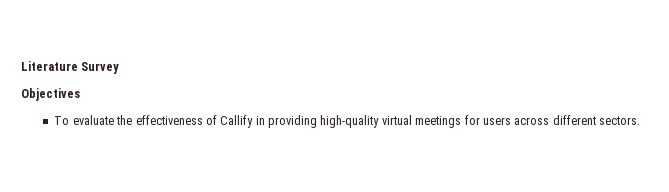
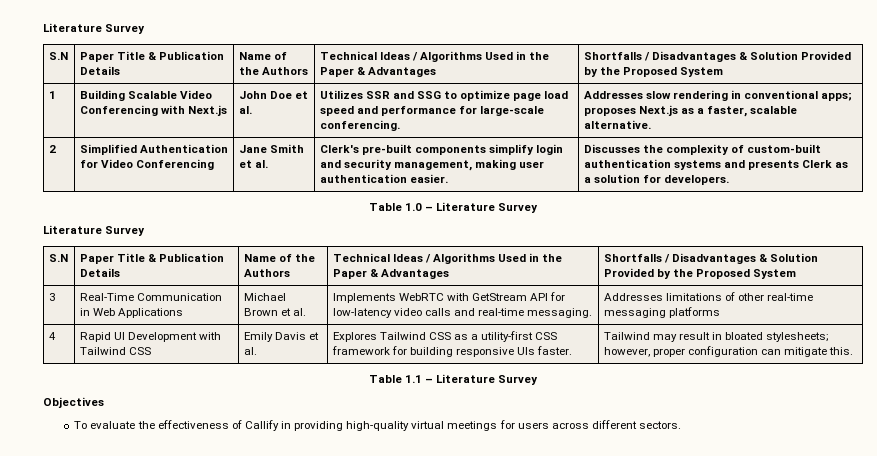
[21,61,120,74] Literature Survey -> [43,23,146,34] [48,52,68,60] [79,51,224,62] [79,66,120,75] [238,52,287,60] [238,67,308,75] [319,51,550,62] [319,67,436,77] [583,51,852,62] [583,67,723,77] [48,91,56,99] [79,90,212,101] [79,105,227,116] [238,91,308,99] [238,106,252,114] [319,90,569,101] [319,106,544,116] [319,120,400,131] [583,90,853,101] [583,105,798,117] [583,120,651,129] [48,145,56,153] [79,144,228,155] [79,159,214,170] [238,144,304,153] [238,160,268,168] [319,144,563,155] [319,159,544,171] [319,174,448,183] [583,144,821,155] [583,159,849,170] [583,174,729,185] [368,202,539,213] [43,225,146,236] [48,254,68,262] [79,253,224,264] [79,268,120,277] [243,254,315,262] [243,269,290,277] [332,253,563,264] [332,269,449,279] [603,253,818,264] [603,268,796,279] [48,293,55,301] [79,293,222,301] [79,308,183,318] [243,293,286,301] [243,308,306,316] [332,292,566,303] [332,308,593,318] [603,292,813,301] [603,307,720,318] [48,332,56,340] [79,332,221,342] [79,347,151,355] [243,332,319,342] [243,347,257,355] [332,331,558,342] [331,346,573,357] [603,332,830,342] [603,346,854,357] [368,374,539,385] Literature Survey // S.N | Paper Title & Publication Details | Name of the Authors | Technical Ideas / Algorithms Used in the Paper & Advantages | Shortfalls / Disadvantages & Solution Provided by the Proposed System // 1 | Building Scalable Video Conferencing with Next.js | John Doe et al. | Utilizes SSR and SSG to optimize page load speed and performance for large-scale conferencing. | Addresses slow rendering in conventional apps; proposes Next.js as a faster, scalable alternative. // 2 | Simplified Authentication for Video Conferencing | Jane Smith et al. | Clerk's pre-built components simplify login and security management, making user authentication easier. | Discusses the complexity of custom-built authentication systems and presents Clerk as a solution for developers. // Table 1.0 – Literature Survey // Literature Survey // S.N | Paper Title & Publication Details | Name of the Authors | Technical Ideas / Algorithms Used in the Paper & Advantages | Shortfalls / Disadvantages & Solution Provided by the Proposed System // 3 | Real-Time Communication in Web Applications | Michael Brown et al. | Implements WebRTC with GetStream API for low-latency video calls and real-time messaging. | Addresses limitations of other real-time messaging platforms // 4 | Rapid UI Development with Tailwind CSS | Emily Davis et al. | Explores Tailwind CSS as a utility-first CSS framework for building responsive UIs faster. | Tailwind may result in bloated stylesheets; however, proper configuration can mitigate this. // Table 1.1 – Literature Survey

